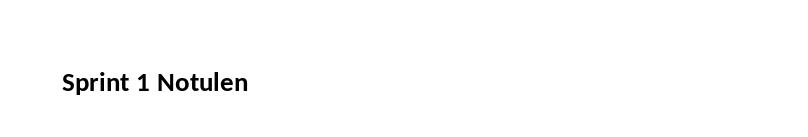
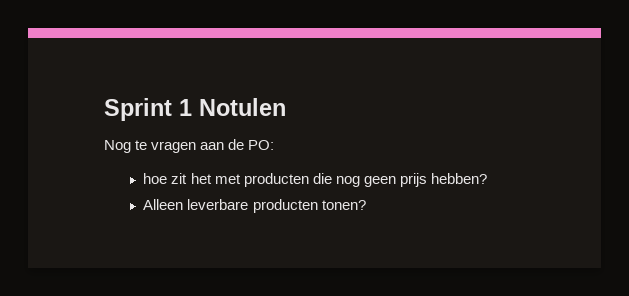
(249, 81) none -> [104,139,275,153] [143,173,487,187] [143,199,366,213] // Nog te vragen aan de PO: // hoe zit het met producten die nog geen prijs hebben? // Alleen leverbare producten tonen?

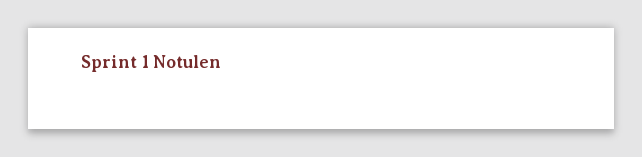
[104,139,275,153] [143,173,487,187] [143,199,366,213] // Nog te vragen aan de PO: // hoe zit het met producten die nog geen prijs hebben? // Alleen leverbare producten tonen? -> (222, 61) none

